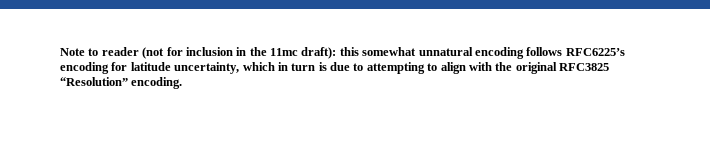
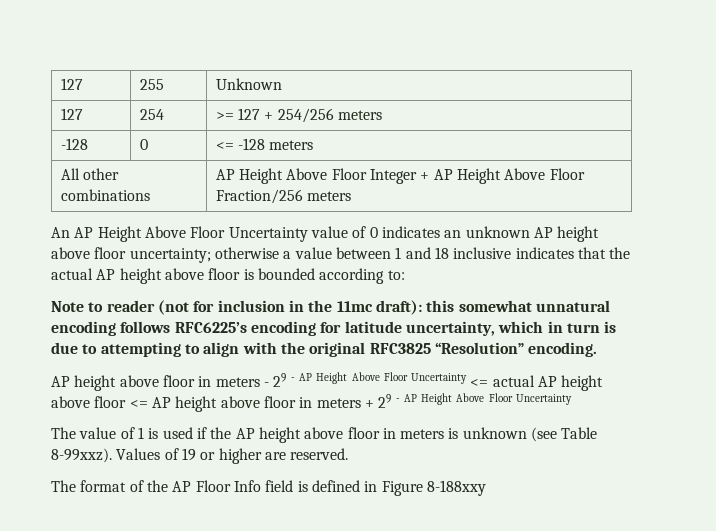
(60, 52) none -> [60,78,83,90] [139,79,164,90] [215,78,282,90] [60,108,83,120] [139,109,164,120] [215,108,382,123] [60,138,88,150] [139,139,148,150] [215,138,314,150] [60,168,120,180] [60,189,150,201] [215,168,585,184] [215,189,352,204] [51,226,600,242] [51,247,631,263] [51,268,405,284] 127 | 255 | Unknown // 127 | 254 | >= 127 + 254/256 meters // -128 | 0 | <= -128 meters // All other combinations | AP Height Above Floor Integer + AP Height Above Floor Fraction/256 meters // An AP Height Above Floor Uncertainty value of 0 indicates an unknown AP height above floor uncertainty; otherwise a value between 1 and 18 inclusive indicates that the actual AP height above floor is bounded according to: //
(183, 83) none -> [51,372,604,391] [51,393,573,412] [51,427,598,443] [51,448,349,464] [51,480,486,496] // AP height above floor in meters - 29 - AP Height Above Floor Uncertainty <= actual AP height above floor <= AP height above floor in meters + 29 - AP Height Above Floor Uncertainty // The value of 1 is used if the AP height above floor in meters is unknown (see Table 8-99xxz). Values of 19 or higher are reserved. // The format of the AP Floor Info field is defined in Figure 8-188xxy

